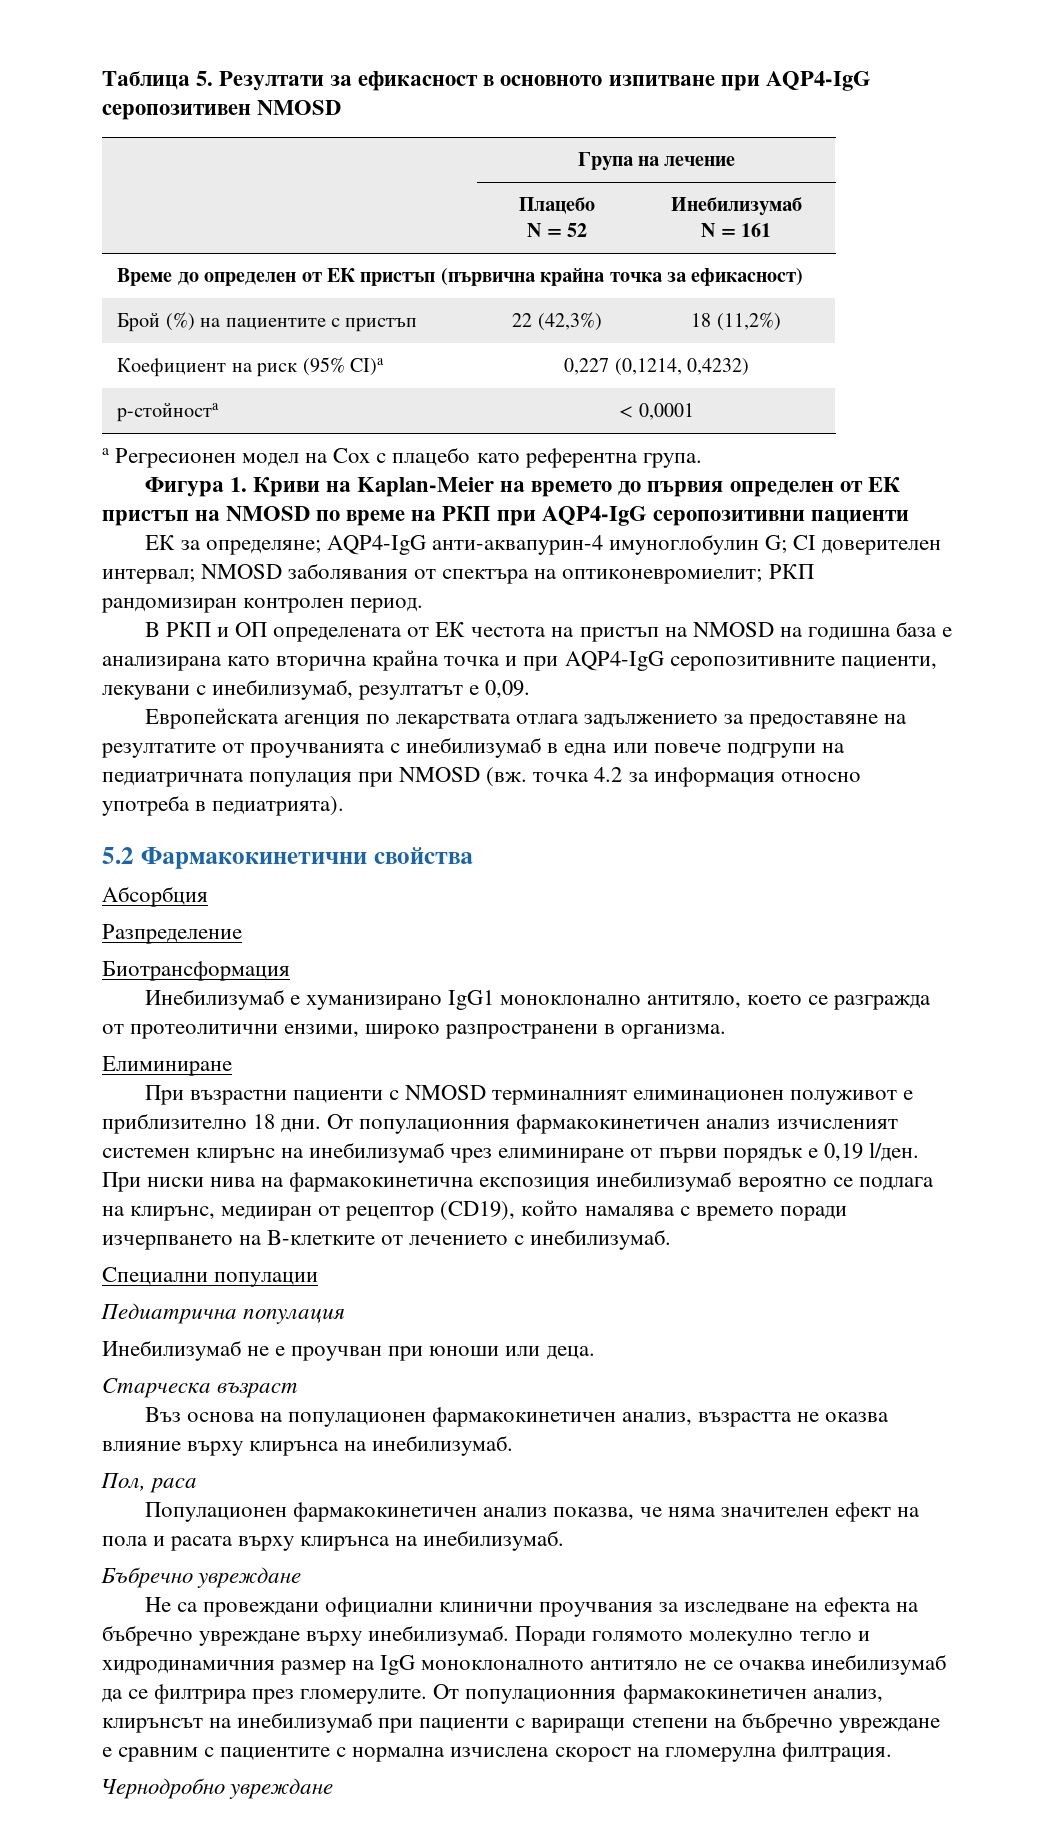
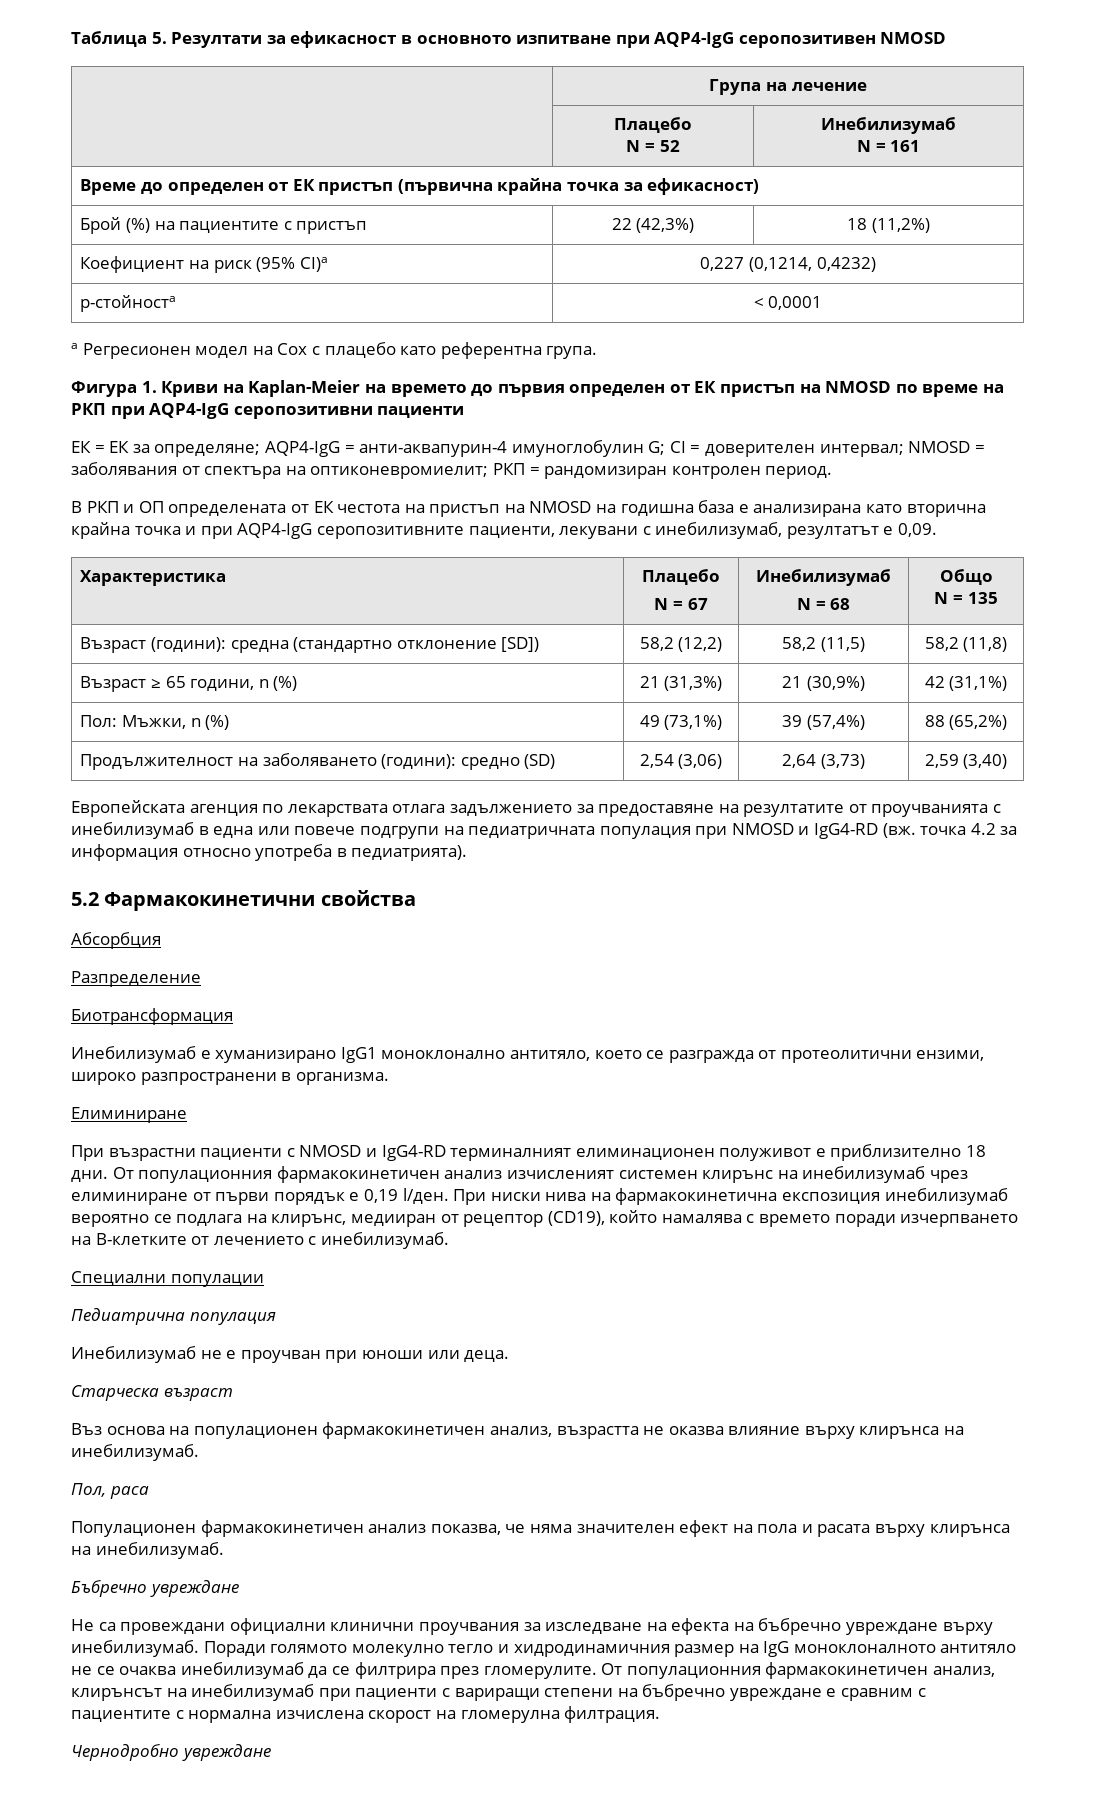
(175, 542) none -> [94,441,130,453] = ЕК
(427, 545) none -> [344,445,355,453] =
(817, 542) none -> [690,445,701,453] =
(283, 571) none -> [974,445,985,453] =
(814, 571) none -> [529,467,540,475] =
(531, 689) none -> [80,570,227,586] [642,569,720,585] [654,598,708,610] [756,569,891,586] [796,598,851,610] [939,569,993,585] [934,592,998,604] [80,637,540,653] [639,637,723,652] [782,637,865,652] [924,637,1008,652] [80,676,298,692] [639,676,723,691] [782,676,865,691] [924,676,1008,691] [80,715,230,730] [639,715,723,730] [782,715,865,730] [924,715,1008,730] [80,753,556,770] [639,754,723,769] [782,754,865,769] [924,754,1008,769] // Характеристика | Плацебо // N = 67 | Инебилизумаб // N = 68 | Общо // N = 135 // Възраст (години): средна (стандартно отклонение [SD]) | 58,2 (12,2) | 58,2 (11,5) | 58,2 (11,8) // Възраст ≥ 65 години, n (%) | 21 (31,3%) | 21 (30,9%) | 42 (31,1%) // Пол: Мъжки, n (%) | 49 (73,1%) | 39 (57,4%) | 88 (65,2%) // Продължителност на заболяването (години): средно (SD) | 2,54 (3,06) | 2,64 (3,73) | 2,59 (3,40)
(481, 774) none -> [798,823,879,839] и IgG4-RD
(487, 1092) none -> [365,1145,446,1161] и IgG4-RD

